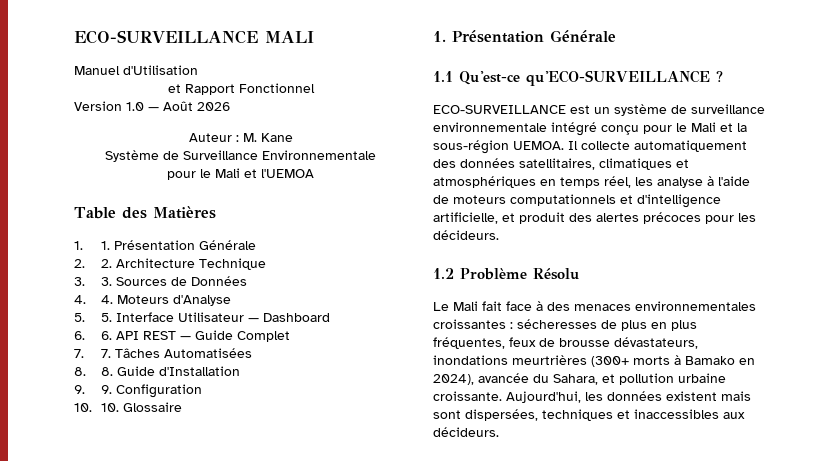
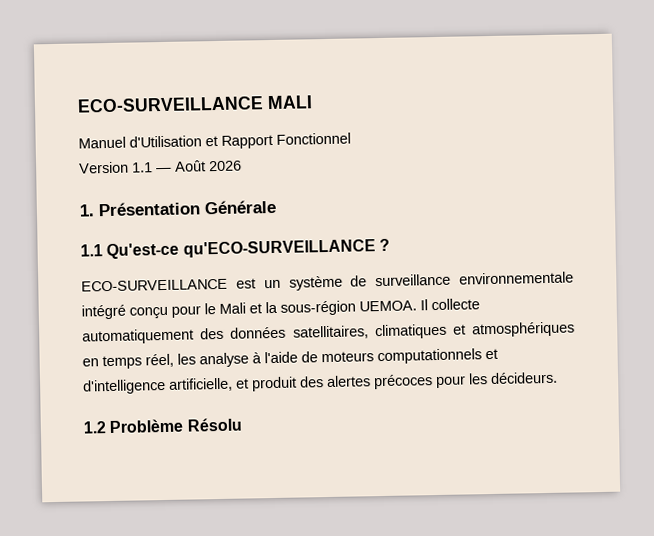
(198, 70) // -> (202, 141) none
[126,102,144,111] 1.0 -> [132,162,153,173] 1.1
[188,133,293,142] [105,150,376,162] [167,168,314,180] [74,206,216,219] [74,240,257,250] [74,258,267,270] [74,276,248,286] [74,295,232,306] [74,312,331,322] [74,330,291,342] [74,348,253,358] [74,366,241,376] [74,384,203,398] [74,402,183,412] // Auteur : M. Kane // Système de Surveillance Environnementale // pour le Mali et l'UEMOA // Table des Matières // 1. 1. Présentation Générale // 2. 2. Architecture Technique // 3. 3. Sources de Données // 4. 4. Moteurs d'Analyse // 5. 5. Interface Utilisateur — Dashboard // 6. 6. API REST — Guide Complet // 7. 7. Tâches Automatisées // 8. 8. Guide d'Installation // 9. 9. Configuration // 10. 10. Glossaire -> (242, 166) none
[433,301,756,311] [433,319,697,331] [433,337,698,349] [433,355,755,367] [433,373,726,385] [433,391,751,403] [433,409,745,421] [433,427,499,437] // Le Mali fait face à des menaces environnementales croissantes : sécheresses de plus en plus fréquentes, feux de brousse dévastateurs, inondations meurtrières (300+ morts à Bamako en 2024), avancée du Sahara, et pollution urbaine croissante. Aujourd'hui, les données existent mais sont dispersées, techniques et inaccessibles aux décideurs. -> (242, 424) none

